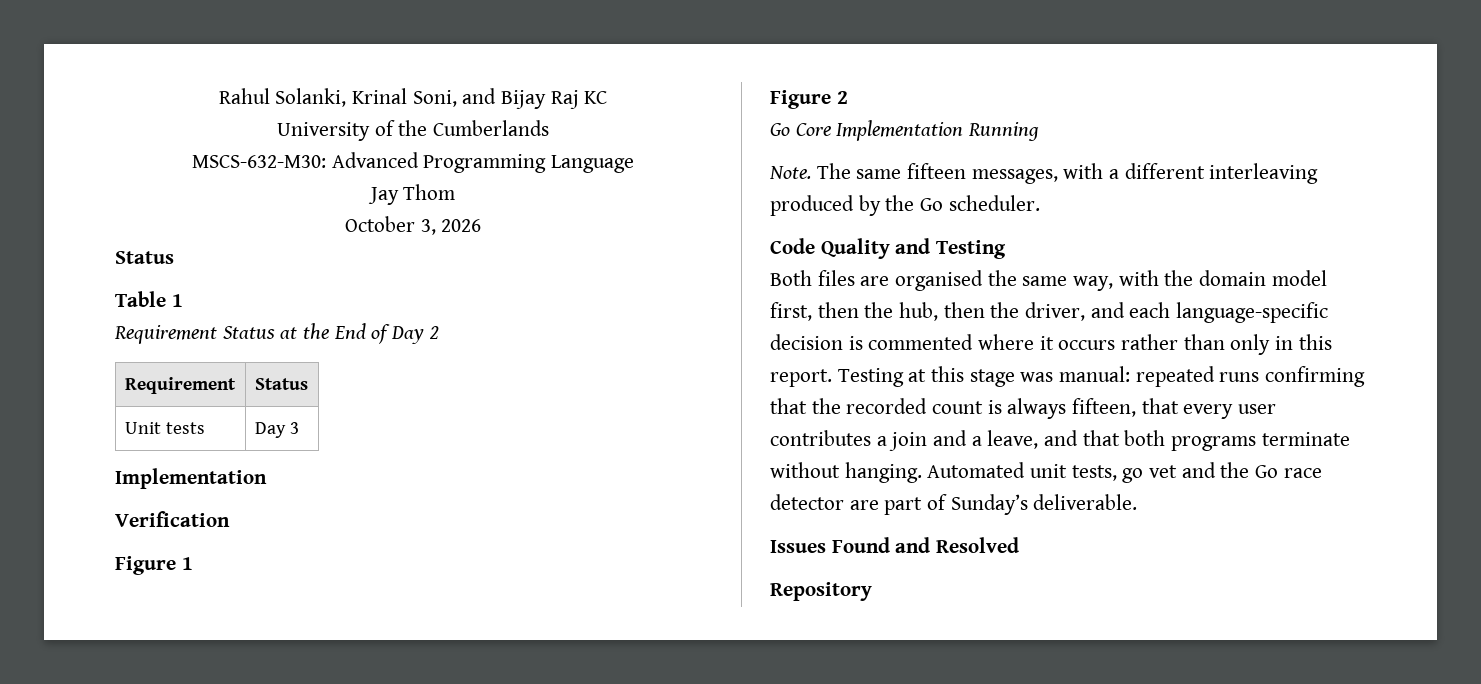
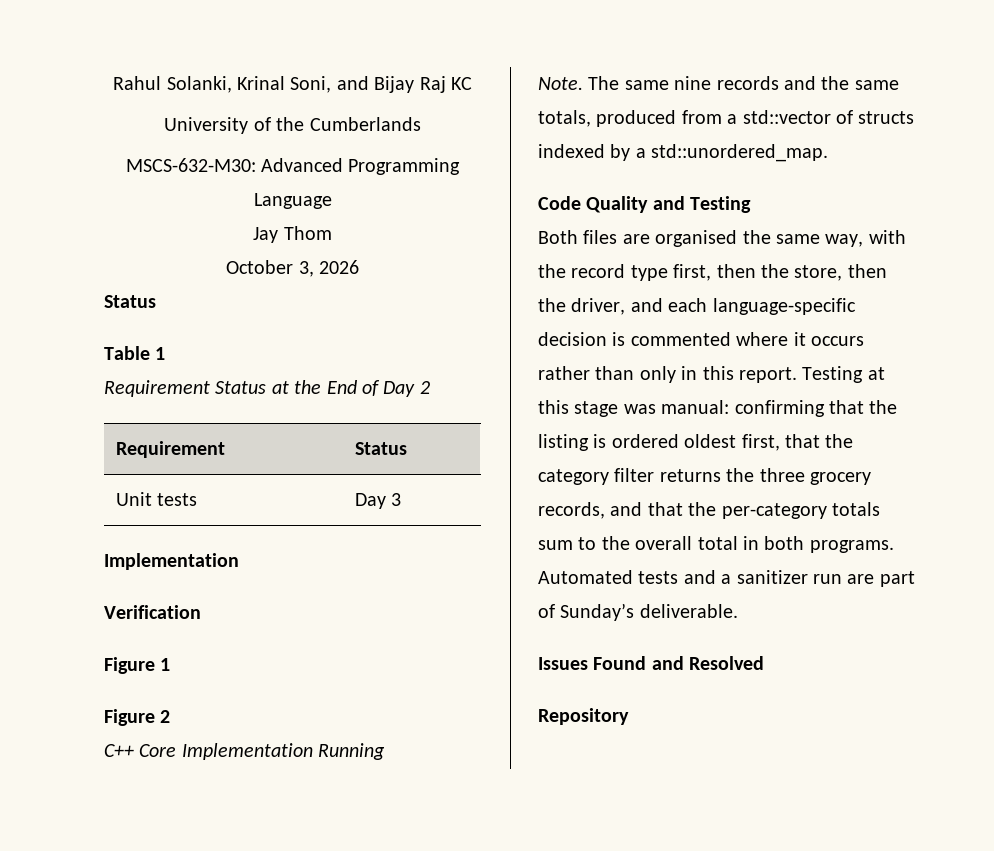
[770,123,790,136] Go -> [104,744,134,757] C++
[907,163,1319,184] [770,195,1040,216] fifteen messages, with a different interleaving produced by the Go scheduler. -> [674,76,899,90] [538,110,915,127] [538,144,829,162] nine records and the same totals, produced from a std::vector of structs indexed by a std::unordered_map.
[1199,270,1327,286] domain model -> [571,264,668,281] record type
[899,302,939,321] hub, -> [794,265,843,281] store,
[1135,366,1260,387] repeated runs -> (730, 407) none
[846,398,1277,419] [770,430,1350,451] [770,462,1322,483] [770,494,844,510] recorded count is always fifteen, that every user contributes a join and a leave, and that both programs terminate without hanging. Automated unit tests, go vet and the Go race detector -> [538,434,854,451] [538,468,871,485] [538,502,880,519] [538,536,894,553] [538,570,842,584] listing is ordered oldest first, that the category filter returns the three grocery records, and that the per-category totals sum to the overall total in both programs. Automated tests and a sanitizer run

